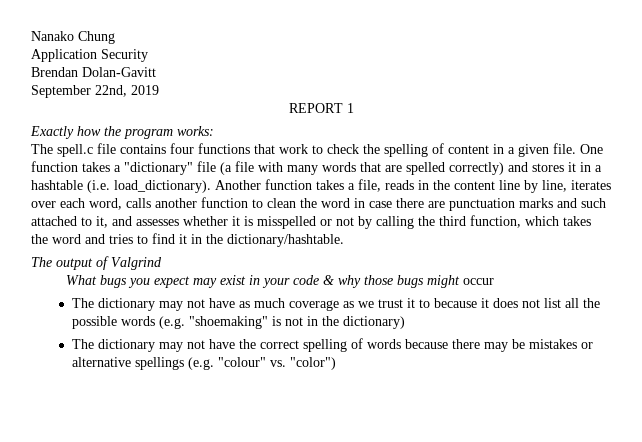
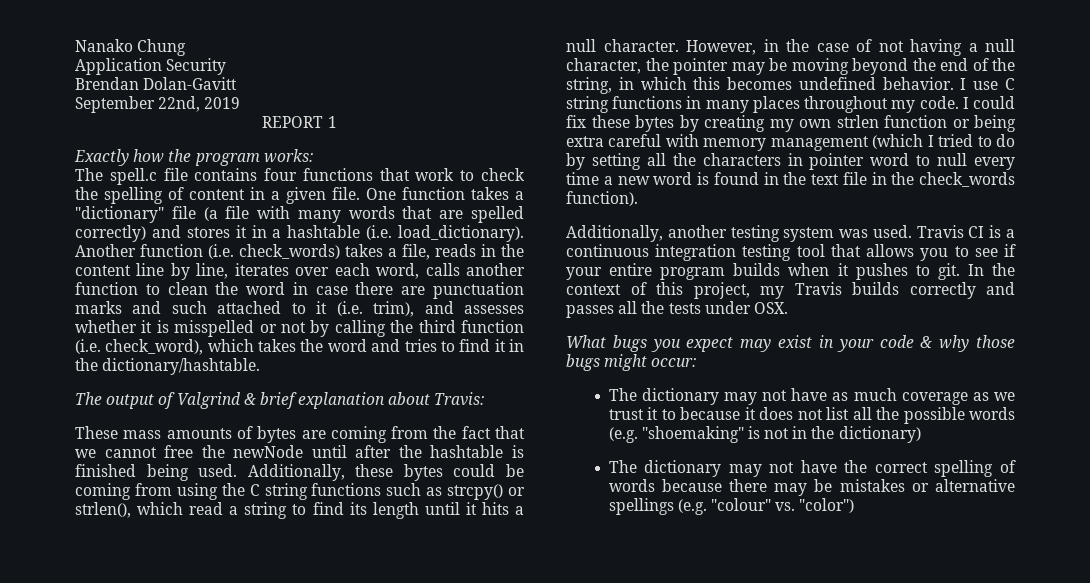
(312, 184) none -> [208,244,340,259] (i.e. check_words)
[96,216,108,228] it, -> [316,301,415,317] it (i.e. trim),
[470,215,521,228] function, -> [460,320,524,333] [75,339,204,355] function (i.e. check_word),
(162, 263) none -> [243,392,485,409] [75,426,526,443] [75,445,524,458] [75,464,524,481] [75,483,525,500] [75,502,524,519] [566,39,1015,56] [566,58,1015,75] [566,77,1015,94] [566,96,1015,113] [566,115,1016,132] [566,134,1015,151] [566,153,1015,170] [566,172,1015,187] [566,191,638,206] [566,225,1015,242] [566,244,1016,261] [566,263,1016,280] [566,282,1015,299] [566,301,788,318] & brief explanation about Travis: // These mass amounts of bytes are coming from the fact that we cannot free the newNode until after the hashtable is finished being used. Additionally, these bytes could be coming from using the C string functions such as strcpy() or strlen(), which read a string to find its length until it hits a null character. However, in the case of not having a null character, the pointer may be moving beyond the end of the string, in which this becomes undefined behavior. I use C string functions in many places throughout my code. I could fix these bytes by creating my own strlen function or being extra careful with memory management (which I tried to do by setting all the characters in pointer word to null every time a new word is found in the text file in the check_words function). // Additionally, another testing system was used. Travis CI is a continuous integration testing tool that allows you to see if your entire program builds when it pushes to git. In the context of this project, my Travis builds correctly and passes all the tests under OSX.
[462,278,494,285] occur -> [651,358,697,367] occur:

